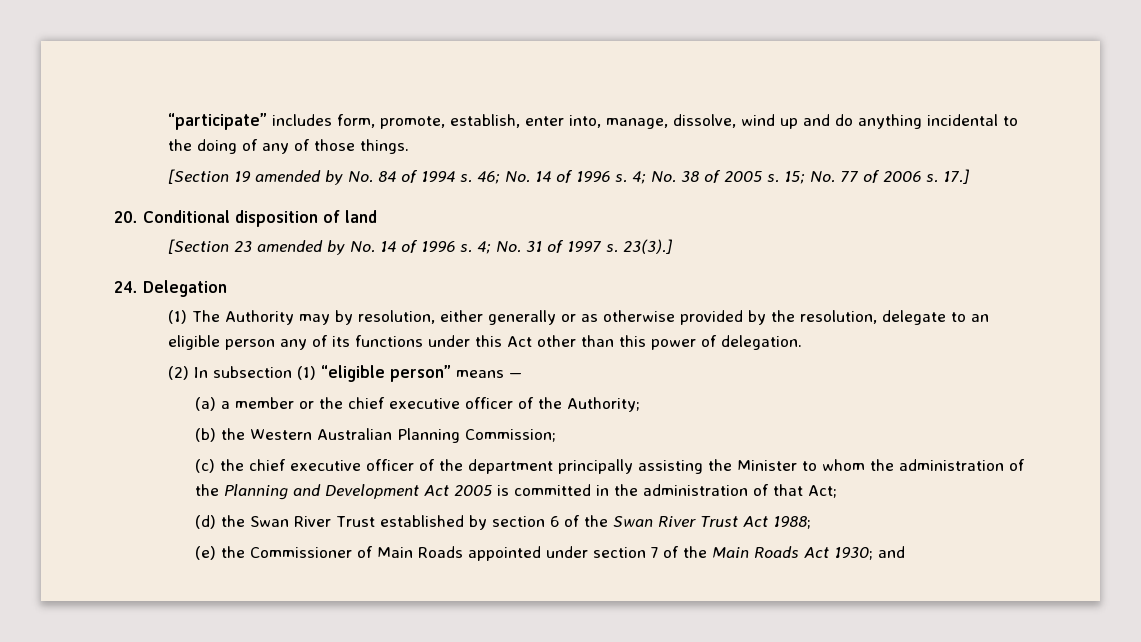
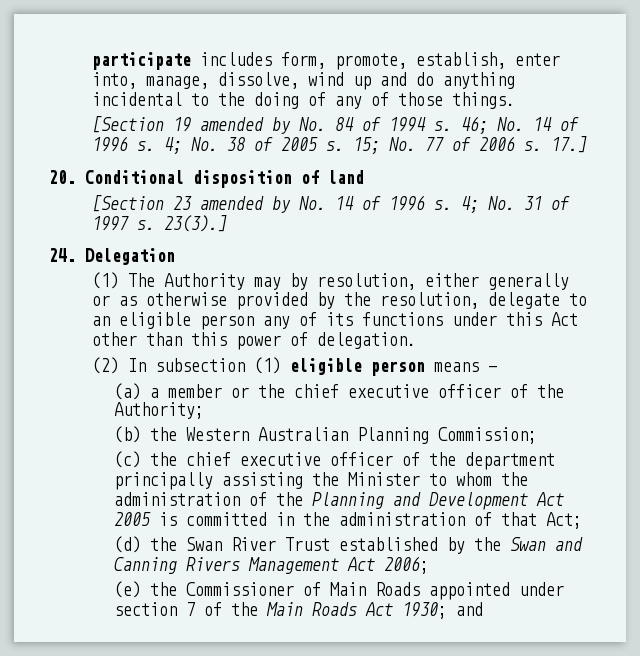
[168,113,268,130] “participate” -> [92,52,192,70] participate
[321,365,452,382] “eligible person” -> [290,358,426,376] eligible person
[492,515,812,529] section 6 of the Swan River Trust Act 1988; -> [473,537,583,551] [113,556,429,574] the Swan and Canning Rivers Management Act 2006;

